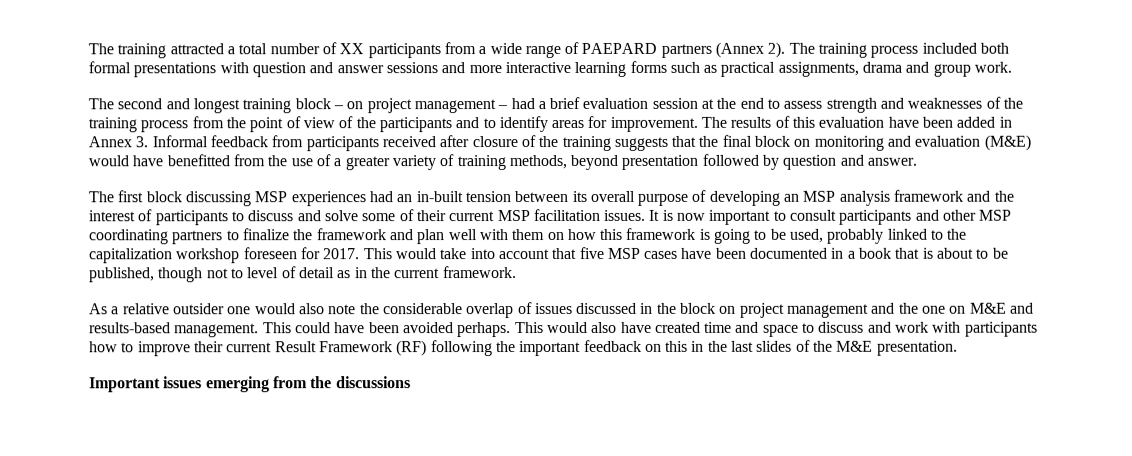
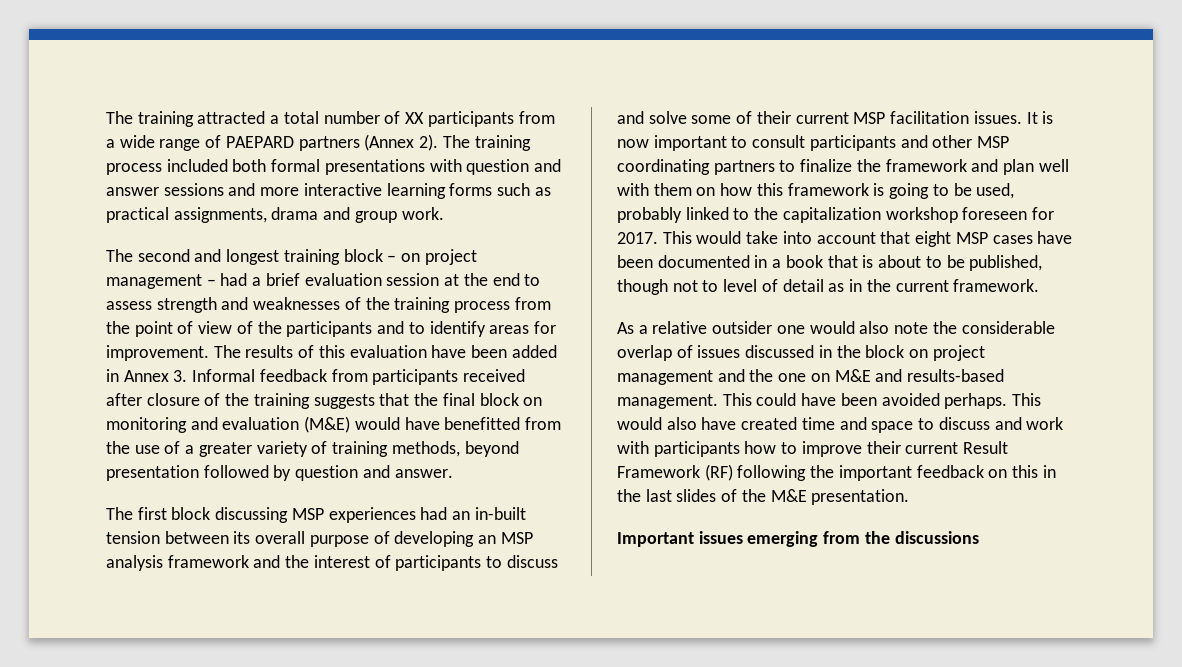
[579,246,605,259] five -> [915,231,952,247] eight

